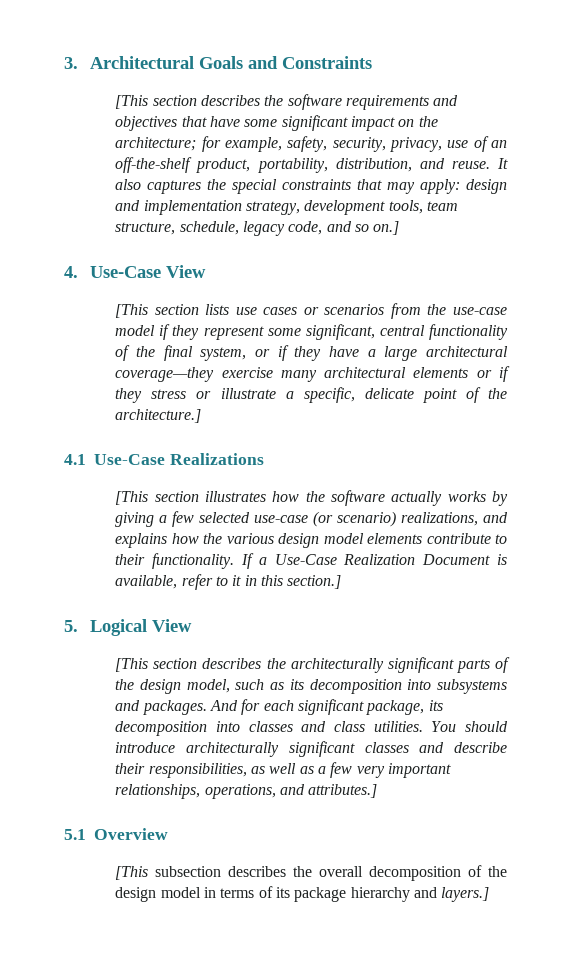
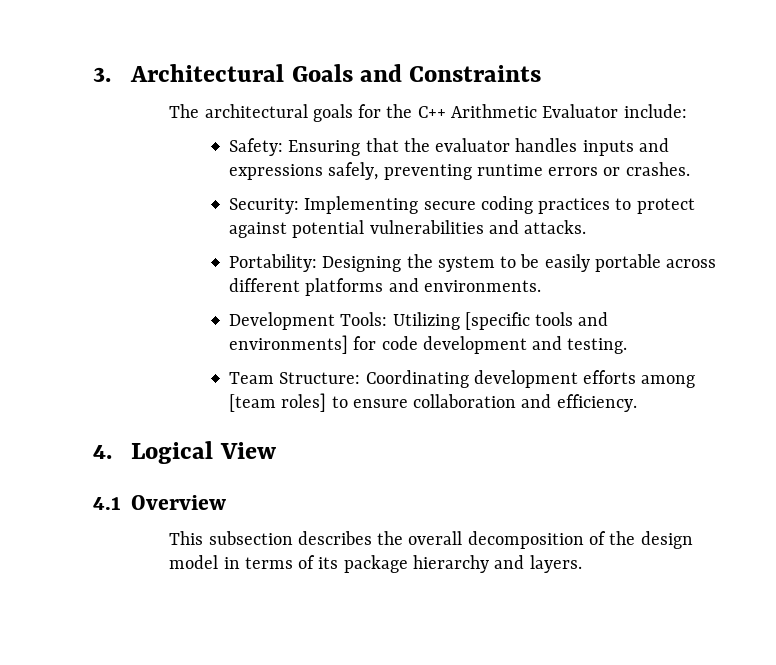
[115,94,459,110] [115,115,438,131] [115,136,507,152] [115,157,509,173] [115,179,507,194] [115,200,458,215] [115,221,400,236] [64,265,206,278] [115,303,507,319] [115,324,508,340] [115,345,509,361] [115,366,510,382] [115,387,507,403] [115,409,202,423] [64,453,264,465] [115,490,508,506] [115,511,508,527] [115,533,507,548] [115,553,507,569] [115,574,342,590] [64,619,192,636] [115,657,510,673] [115,679,507,694] [115,699,443,715] [115,721,508,736] [115,741,508,757] [115,762,451,778] [115,784,378,799] [64,829,86,840] [This section describes the software requirements and objectives that have some significant impact on the architecture; for example, safety, security, privacy, use of an off-the-shelf product, portability, distribution, and reuse. It also captures the special constraints that may apply: design and implementation strategy, development tools, team structure, schedule, legacy code, and so on.] // 4. Use-Case View // [This section lists use cases or scenarios from the use-case model if they represent some significant, central functionality of the final system, or if they have a large architectural coverage—they exercise many architectural elements or if they stress or illustrate a specific, delicate point of the architecture.] // 4.1 Use-Case Realizations // [This section illustrates how the software actually works by giving a few selected use-case (or scenario) realizations, and explains how the various design model elements contribute to their functionality. If a Use-Case Realization Document is available, refer to it in this section.] // 5. Logical View // [This section describes the architecturally significant parts of the design model, such as its decomposition into subsystems and packages. And for each significant package, its decomposition into classes and class utilities. You should introduce architecturally significant classes and describe their responsibilities, as well as a few very important relationships, operations, and attributes.] // 5.1 -> [169,104,687,122] [229,138,669,156] [229,162,690,180] [229,196,695,214] [229,220,587,238] [229,254,717,272] [229,278,541,296] [229,312,609,330] [229,335,628,354] [229,370,696,388] [229,393,637,412] [93,441,276,464] [93,497,121,510] The architectural goals for the C++ Arithmetic Evaluator include: // Safety: Ensuring that the evaluator handles inputs and expressions safely, preventing runtime errors or crashes. // Security: Implementing secure coding practices to protect against potential vulnerabilities and attacks. // Portability: Designing the system to be easily portable across different platforms and environments. // Development Tools: Utilizing [specific tools and environments] for code development and testing. // Team Structure: Coordinating development efforts among [team roles] to ensure collaboration and efficiency. // 4. Logical View // 4.1
[115,866,149,880] [This -> [169,531,204,545] This
[441,887,490,902] layers.] -> [529,555,582,573] layers.

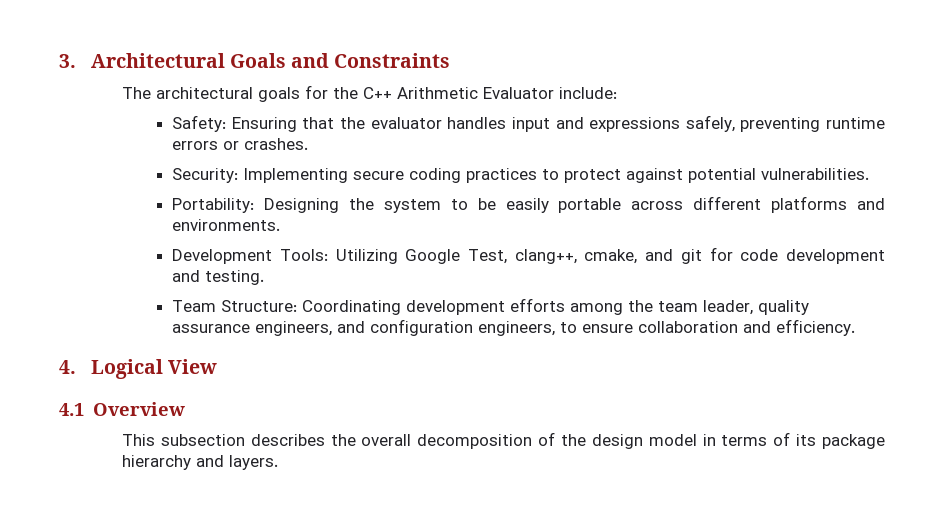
[582,140,634,156] inputs -> [511,117,550,132] input
[369,220,587,234] vulnerabilities and attacks. -> [761,168,870,180] vulnerabilities.
[464,312,609,330] [229,335,349,354] [specific tools and environments] -> [405,249,702,264] Google Test, clang++, cmake, and git
[229,393,327,412] [team roles] -> [628,300,810,315] [172,319,556,336] the team leader, quality assurance engineers, and configuration engineers,

